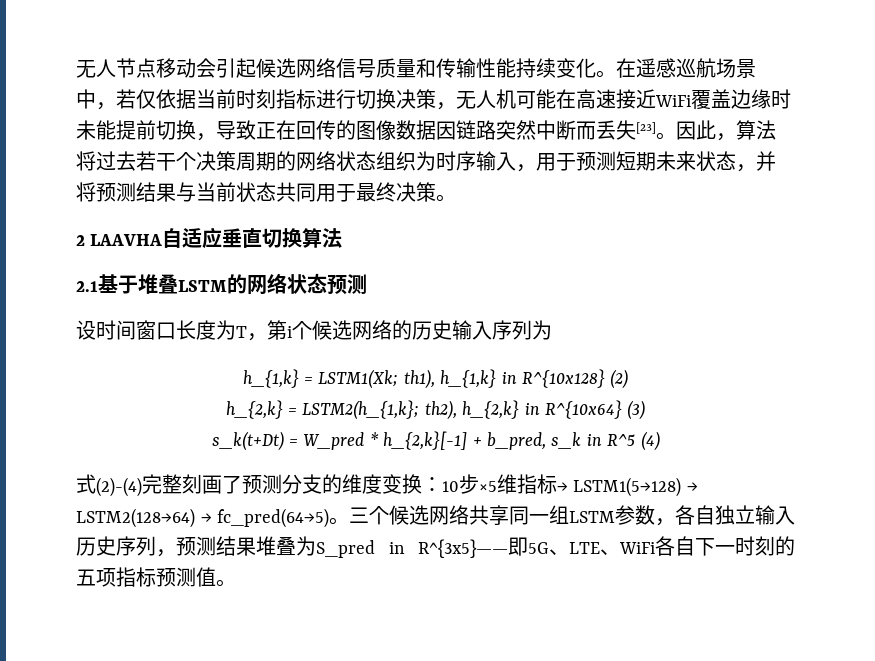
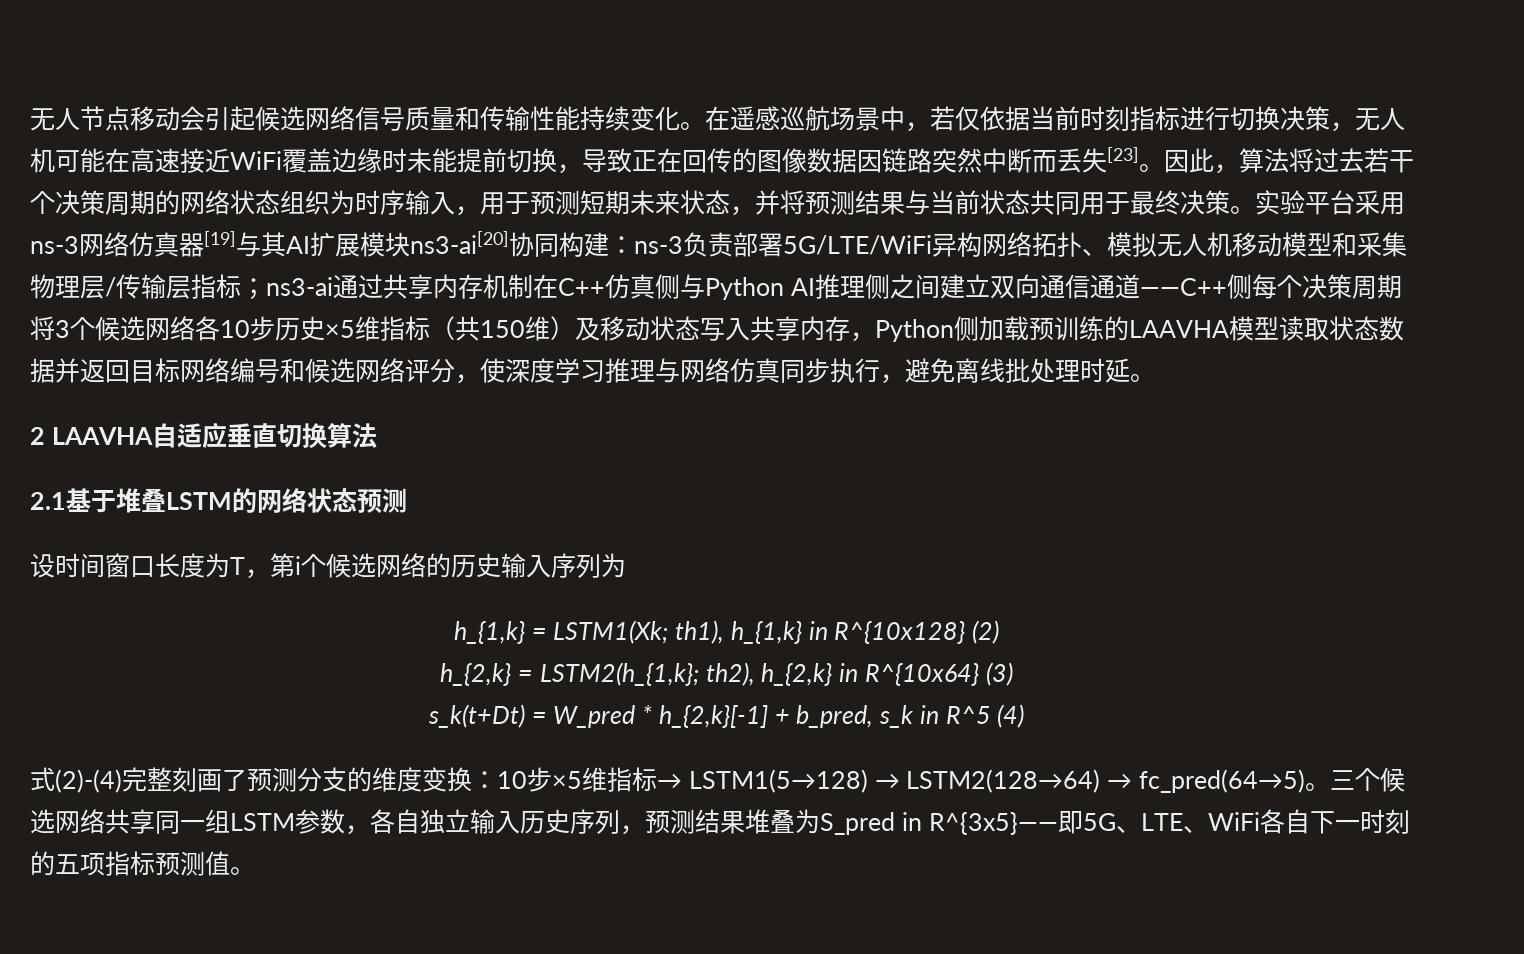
(456, 198) none -> [1255,190,1405,215] [30,231,1407,257] [30,274,1402,300] [30,316,1404,342] [30,358,1155,384] 实验平台采用ns-3网络仿真器[19]与其AI扩展模块ns3-ai[20]协同构建：ns-3负责部署5G/LTE/WiFi异构网络拓扑、模拟无人机移动模型和采集物理层/传输层指标；ns3-ai通过共享内存机制在C++仿真侧与Python AI推理侧之间建立双向通信通道——C++侧每个决策周期将3个候选网络各10步历史×5维指标（共150维）及移动状态写入共享内存，Python侧加载预训练的LAAVHA模型读取状态数据并返回目标网络编号和候选网络评分，使深度学习推理与网络仿真同步执行，避免离线批处理时延。

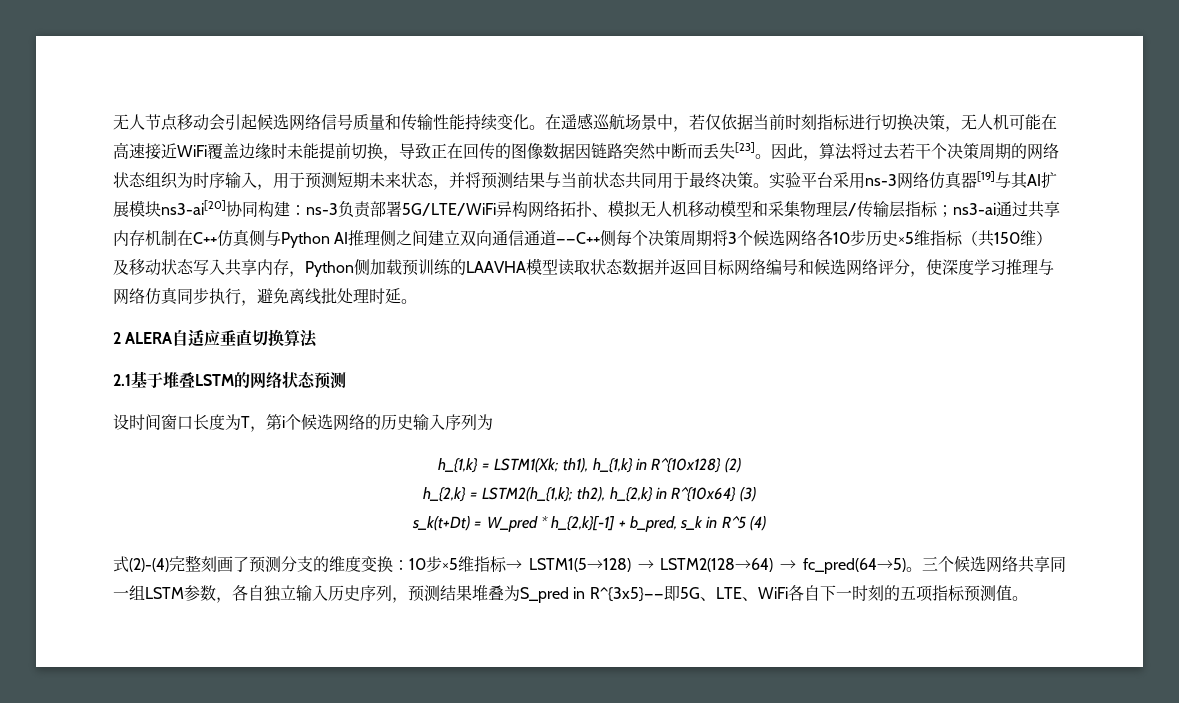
[51,427,153,445] LAAVHA -> [125,332,173,344] ALERA

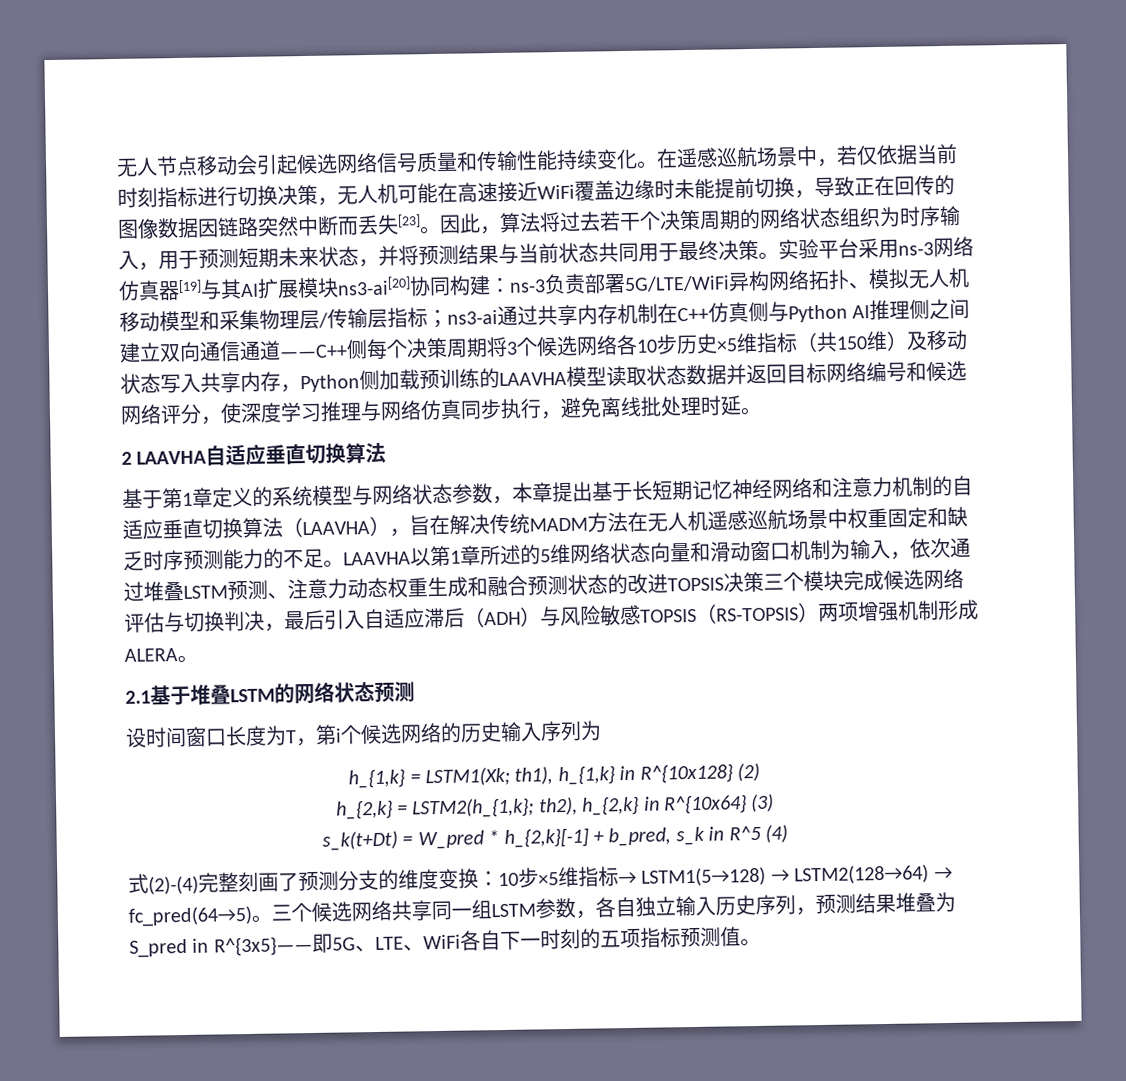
[125,329,319,348] ALERA自适应垂直切换算法 -> [136,442,387,466] [122,475,973,509] [122,506,968,540] [123,537,971,571] [123,568,964,602] [124,599,979,633] [124,648,198,664] LAAVHA自适应垂直切换算法 // 基于第1章定义的系统模型与网络状态参数，本章提出基于长短期记忆神经网络和注意力机制的自适应垂直切换算法（LAAVHA），旨在解决传统MADM方法在无人机遥感巡航场景中权重固定和缺乏时序预测能力的不足。LAAVHA以第1章所述的5维网络状态向量和滑动窗口机制为输入，依次通过堆叠LSTM预测、注意力动态权重生成和融合预测状态的改进TOPSIS决策三个模块完成候选网络评估与切换判决，最后引入自适应滞后（ADH）与风险敏感TOPSIS（RS-TOPSIS）两项增强机制形成ALERA。

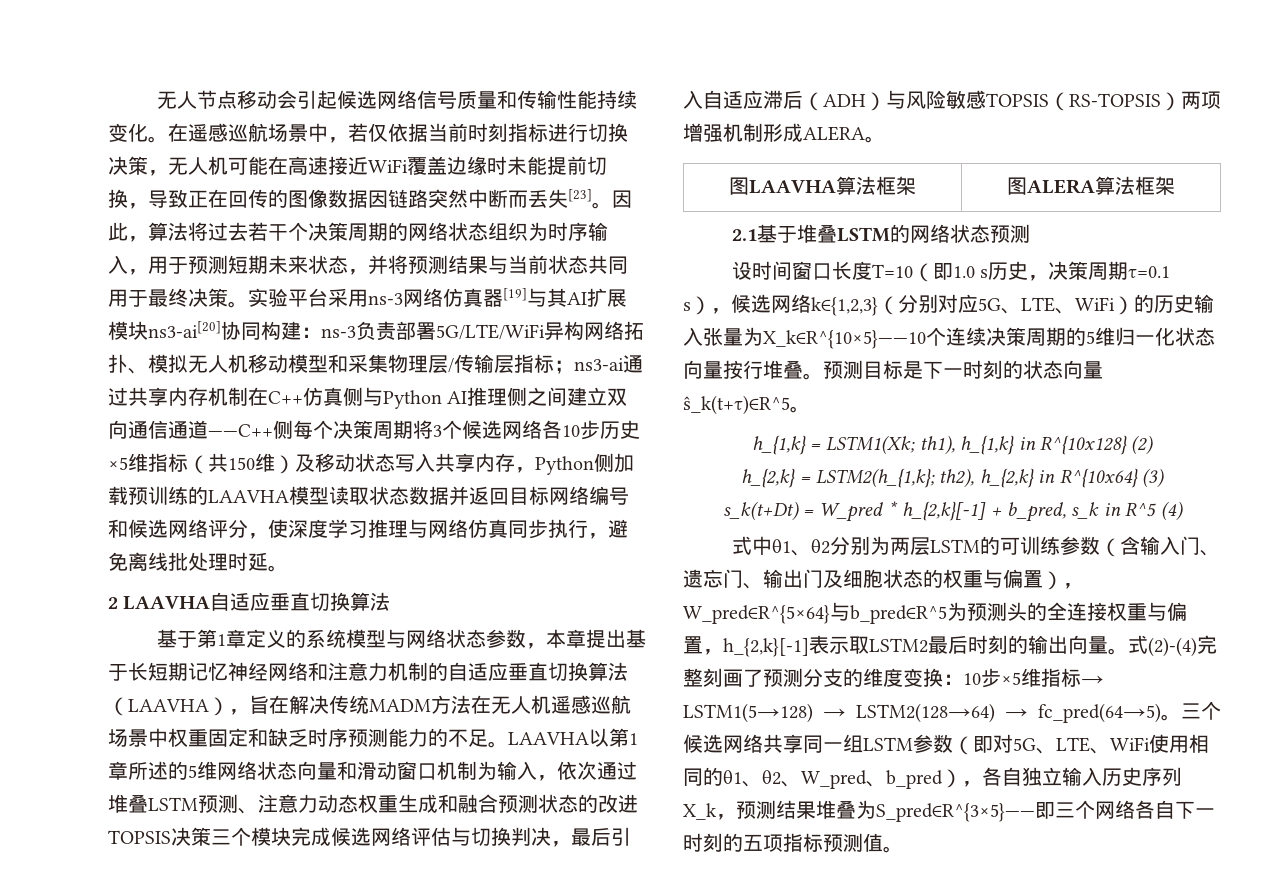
(198, 659) none -> [729,176,916,195] [1007,176,1175,195] // 图LAAVHA算法框架 | 图ALERA算法框架
[265,722,442,747] 为T，第i个候选网络 -> [871,261,1171,282] [683,294,1134,316] T=10（即1.0 s历史，决策周期τ=0.1 s），候选网络k∈{1,2,3}（分别对应5G、LTE、WiFi）
[540,720,602,742] 序列为 -> [703,327,1215,349] [683,360,1103,380] [683,395,810,415] 张量为X_k∈R^{10×5}——10个连续决策周期的5维归一化状态向量按行堆叠。预测目标是下一时刻的状态向量ŝ_k(t+τ)∈R^5。
(149, 883) none -> [751,536,1220,557] [683,569,1083,590] [683,602,1187,624] [683,635,1148,657] 中θ1、θ2分别为两层LSTM的可训练参数（含输入门、遗忘门、输出门及细胞状态的权重与偏置），W_pred∈R^{5×64}与b_pred∈R^5为预测头的全连接权重与偏置，h_{2,k}[-1]表示取LSTM2最后时刻的输出向量。式
(576, 908) none -> [953,734,1209,755] [683,767,962,789] （即对5G、LTE、WiFi使用相同的θ1、θ2、W_pred、b_pred）
(796, 904) none -> [683,803,717,820] X_k
[129,933,461,958] S_pred in R^{3x5}——即5G、LTE、WiFi -> [876,800,1135,822] S_pred∈R^{3×5}——即三个网络

